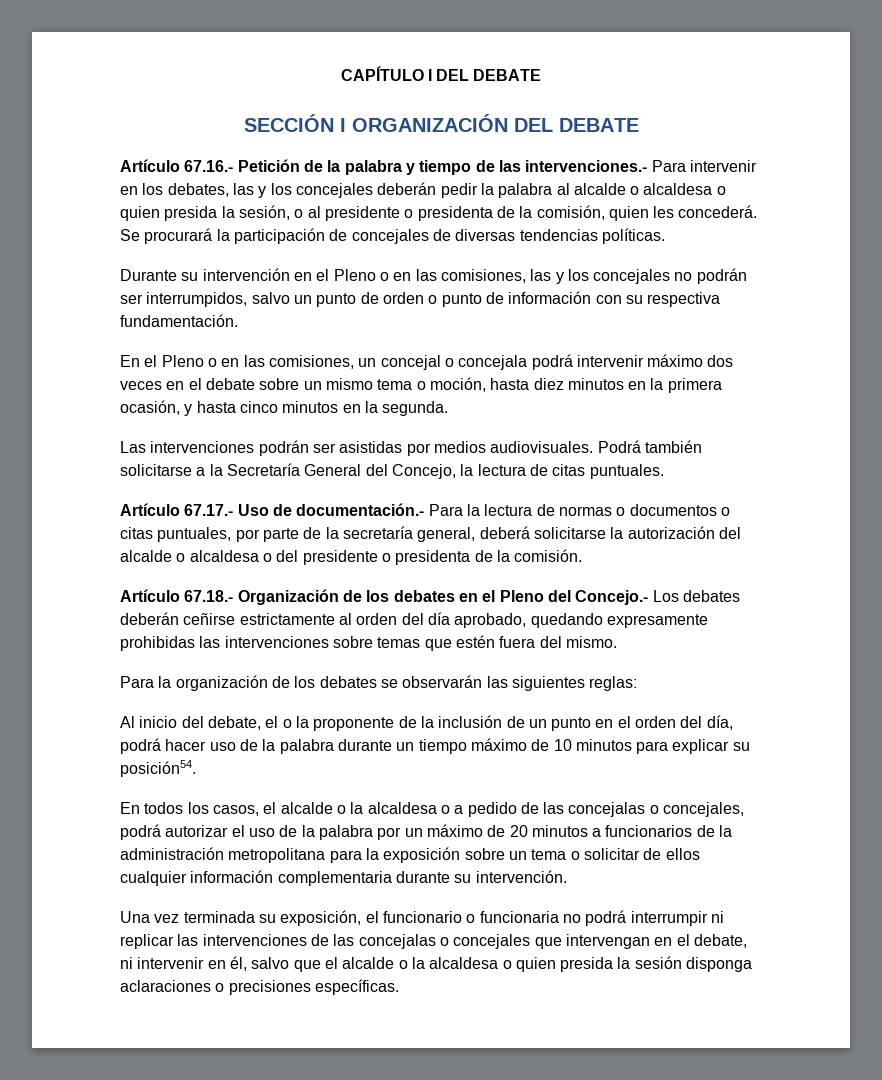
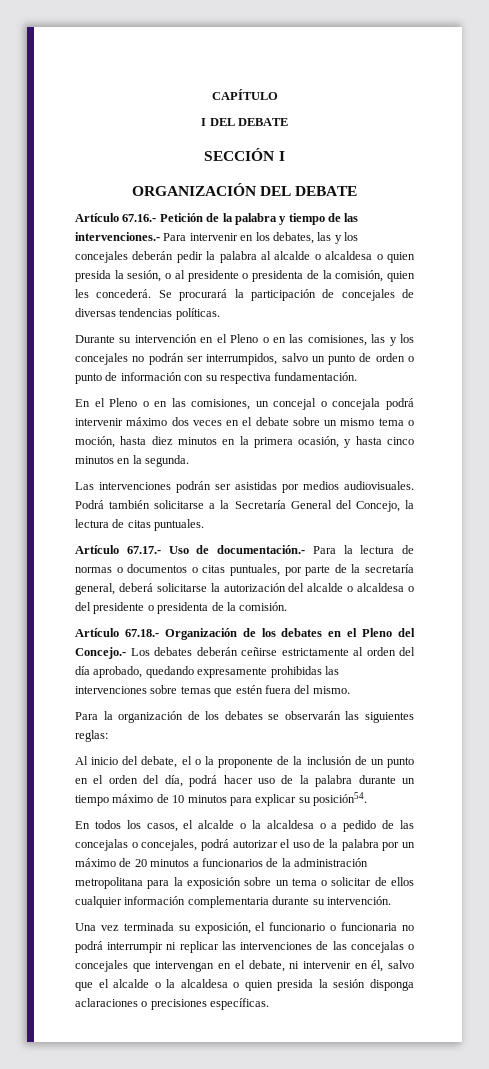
(424, 73) none -> (278, 94) //
(346, 125) none -> (285, 156) //

